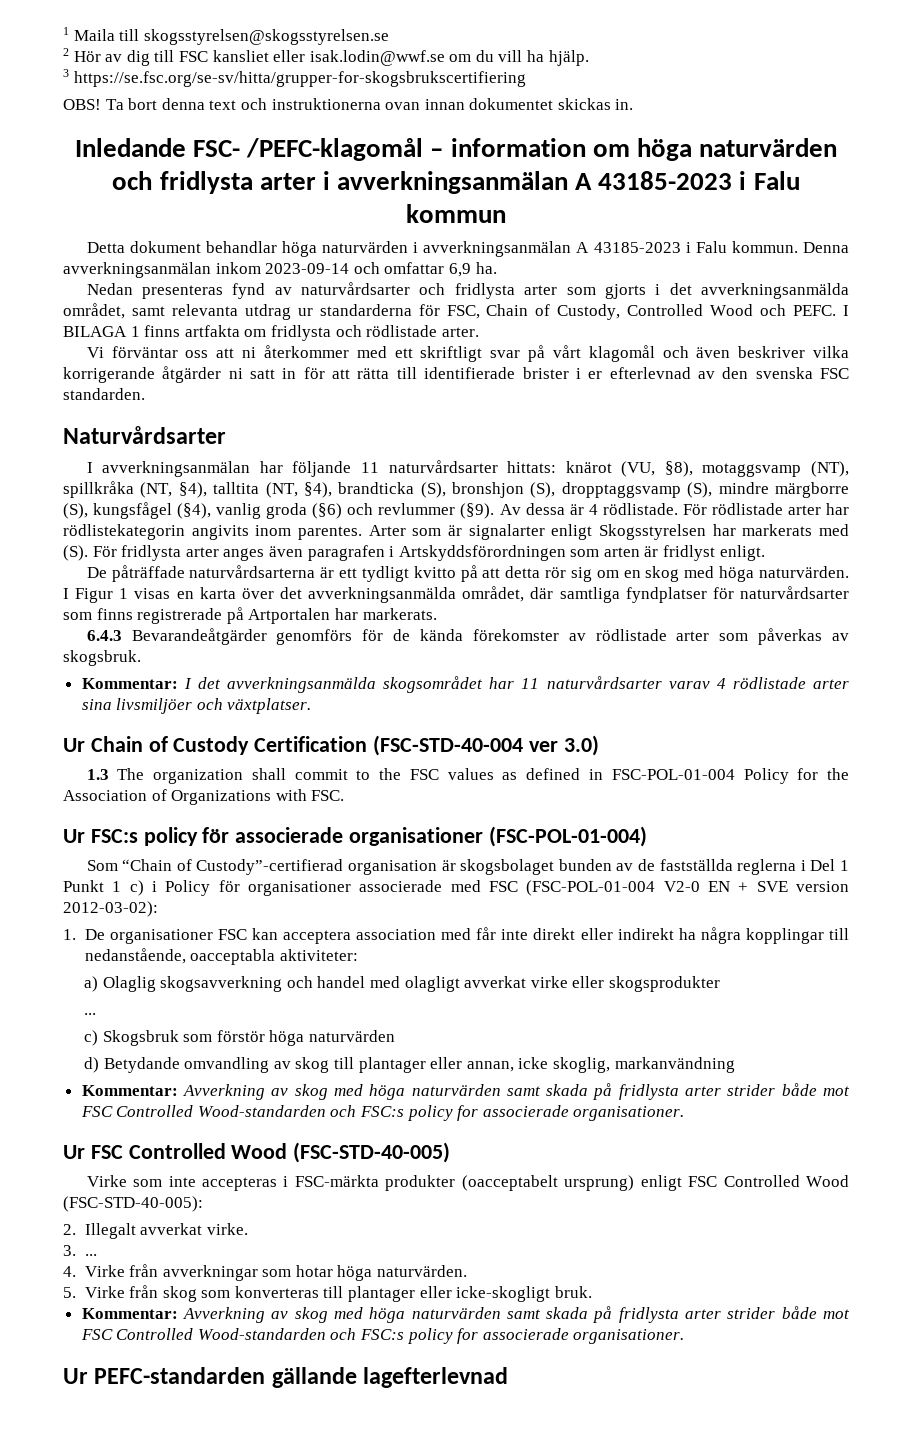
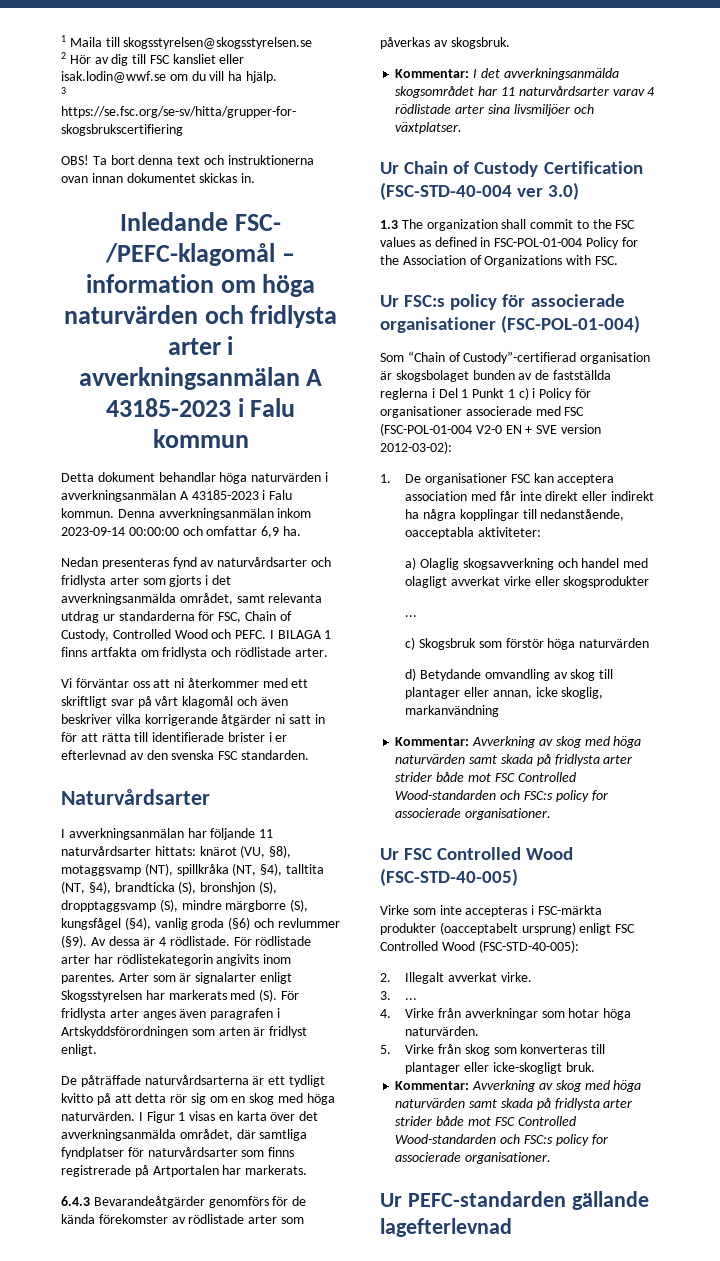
(350, 268) none -> [128,527,179,536] 00:00:00

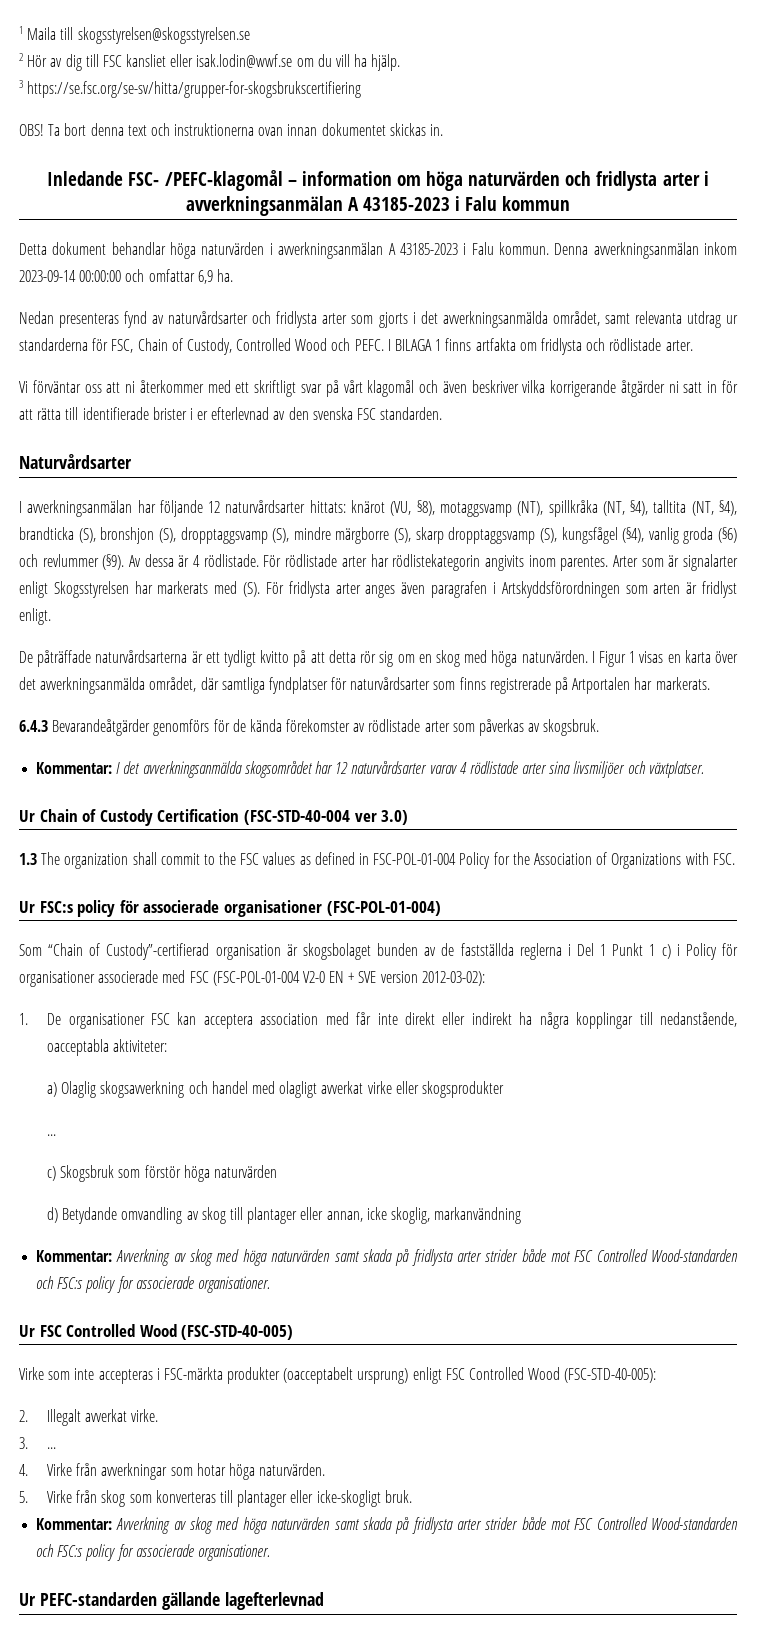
[259,829,274,838] 11 -> [208,501,221,513] 12
(309, 905) none -> [415,527,557,544] skarp dropptaggsvamp (S),
[500,87,515,96] 11 -> [335,762,349,774] 12

